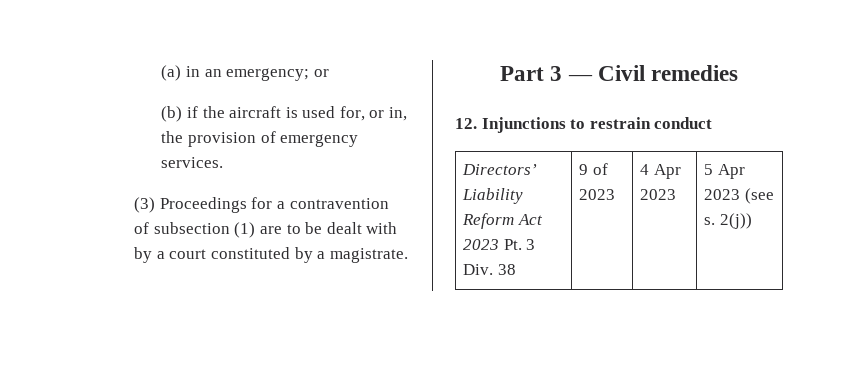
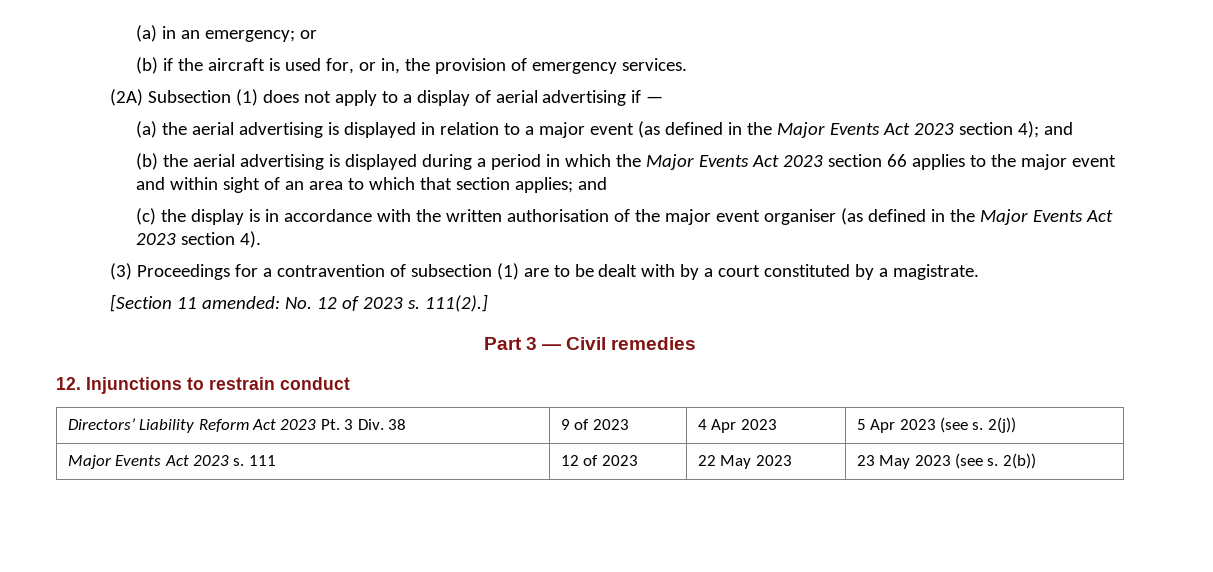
(224, 162) none -> [109,89,664,106] [136,121,1074,138] [136,153,1117,170] [136,177,608,193] [136,208,1114,225] [136,231,262,248] // (2A) Subsection (1) does not apply to a display of aerial advertising if — // (a) the aerial advertising is displayed in relation to a major event (as defined in the Major Events Act 2023 section 4); and // (b) the aerial advertising is displayed during a period in which the Major Events Act 2023 section 66 applies to the major event and within sight of an area to which that section applies; and // (c) the display is in accordance with the written authorisation of the major event organiser (as defined in the Major Events Act 2023 section 4).
(408, 255) none -> [109,294,488,312] // [Section 11 amended: No. 12 of 2023 s. 111(2).]
(752, 221) none -> [67,455,276,469] [560,455,638,466] [697,455,792,469] [856,453,1036,469] // Major Events Act 2023 s. 111 | 12 of 2023 | 22 May 2023 | 23 May 2023 (see s. 2(b))

